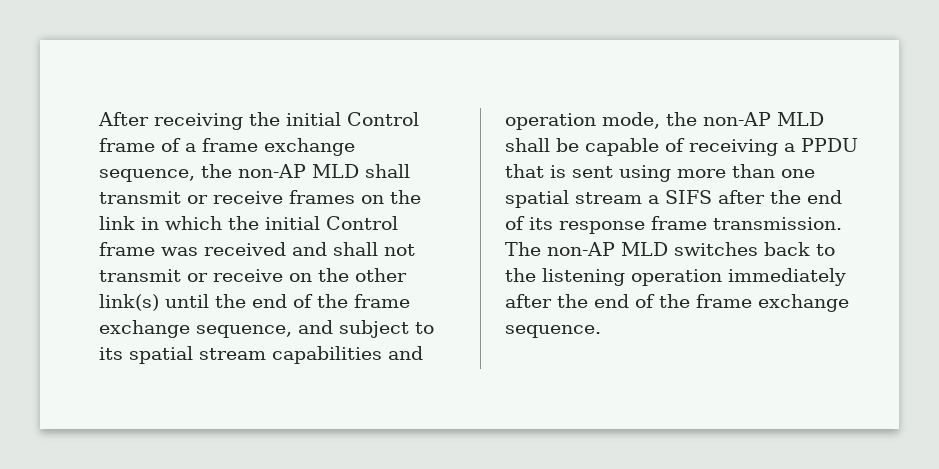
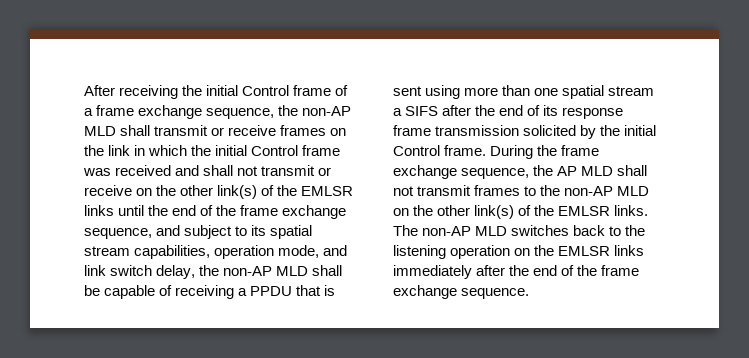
(159, 302) none -> [261,185,354,196] [84,205,114,216] of the EMLSR links
[272,346,423,364] [505,112,660,130] capabilities and operation mode, -> [134,245,348,259] [84,265,196,279] capabilities, operation mode, and link switch delay,
[713,217,842,230] transmission. -> [435,125,657,139] [393,145,600,159] [393,165,648,179] [393,185,650,196] [393,205,649,219] transmission solicited by the initial Control frame. During the frame exchange sequence, the AP MLD shall not transmit frames to the non-AP MLD on the other link(s) of the EMLSR links.
(722, 277) none -> [514,245,645,256] on the EMLSR links

